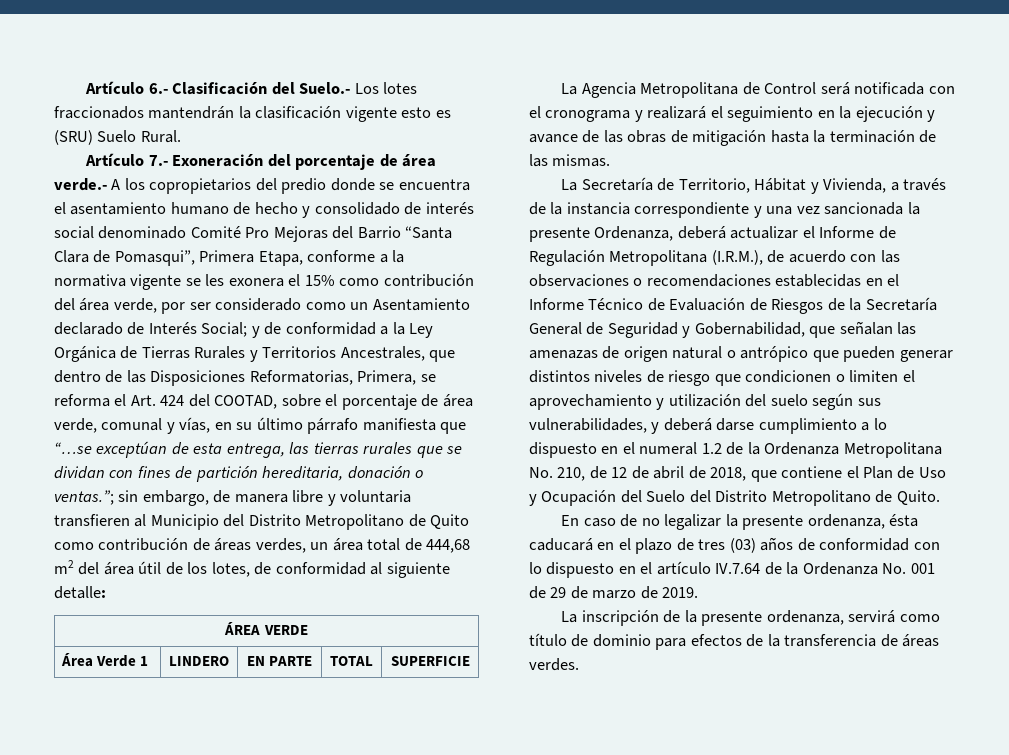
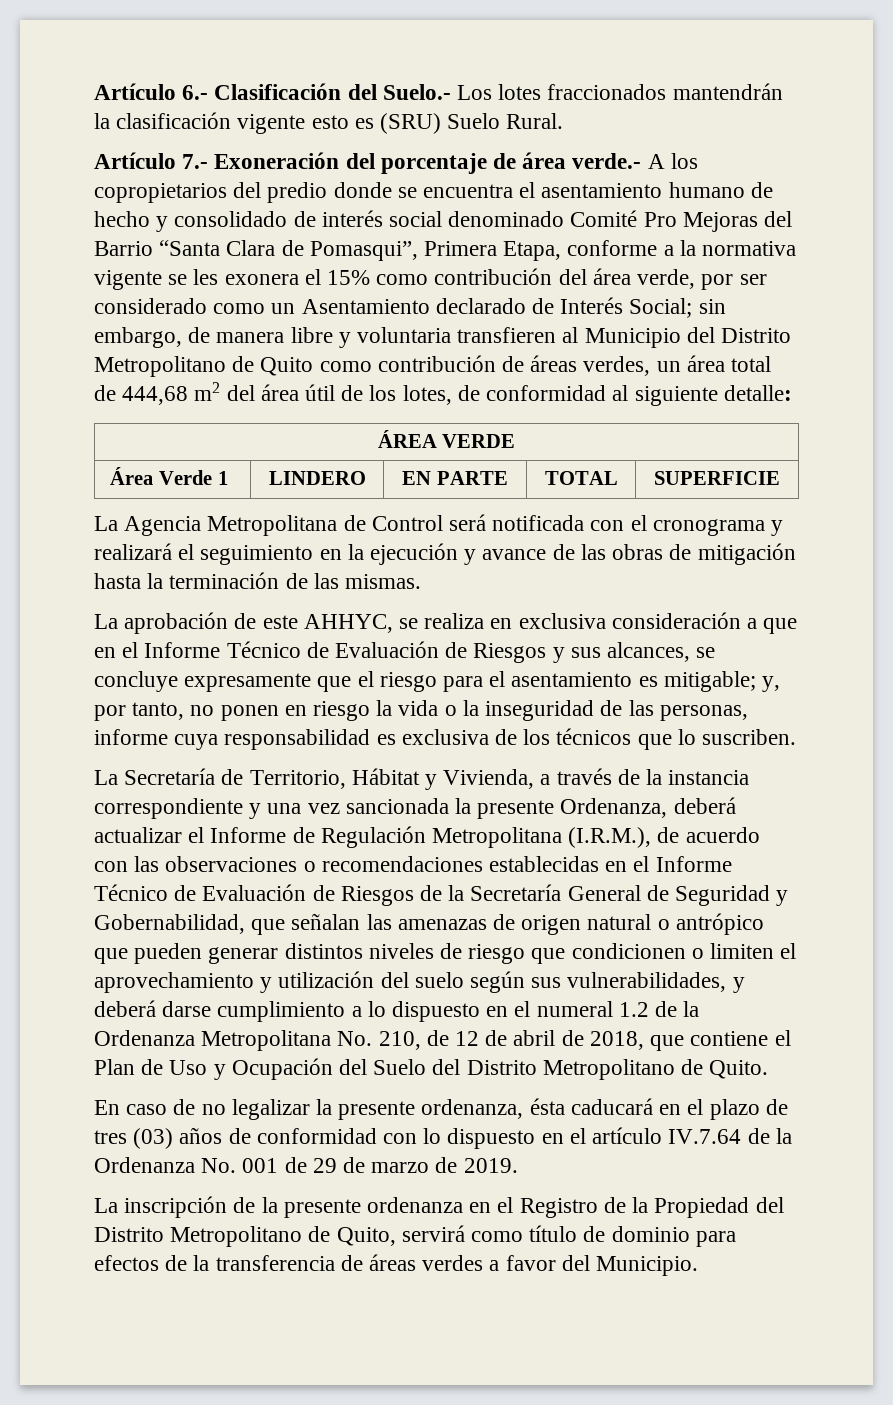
[251,322,434,338] [54,346,456,362] [54,370,436,386] [54,394,473,410] [54,417,467,434] [54,441,463,458] [54,466,424,482] [54,490,114,505] y de conformidad a la Ley Orgánica de Tierras Rurales y Territorios Ancestrales, que dentro de las Disposiciones Reformatorias, Primera, se reforma el Art. 424 del COOTAD, sobre el porcentaje de área verde, comunal y vías, en su último párrafo manifiesta que “…se exceptúan de esta entrega, las tierras rurales que se dividan con fines de partición hereditaria, donación o ventas.”; -> (693, 308) none
(611, 160) none -> [94,612,798,634] [94,641,716,663] [94,671,781,692] [94,700,748,721] [94,728,797,750] // La aprobación de este AHHYC, se realiza en exclusiva consideración a que en el Informe Técnico de Evaluación de Riesgos y sus alcances, se concluye expresamente que el riesgo para el asentamiento es mitigable; y, por tanto, no ponen en riesgo la vida o la inseguridad de las personas, informe cuya responsabilidad es exclusiva de los técnicos que lo suscriben.
[766,610,844,625] ordenanza, -> [367,1197,784,1218] [94,1226,396,1247] ordenanza en el Registro de la Propiedad del Distrito Metropolitano de Quito,
[529,658,579,671] verdes. -> [422,1255,699,1276] verdes a favor del Municipio.

